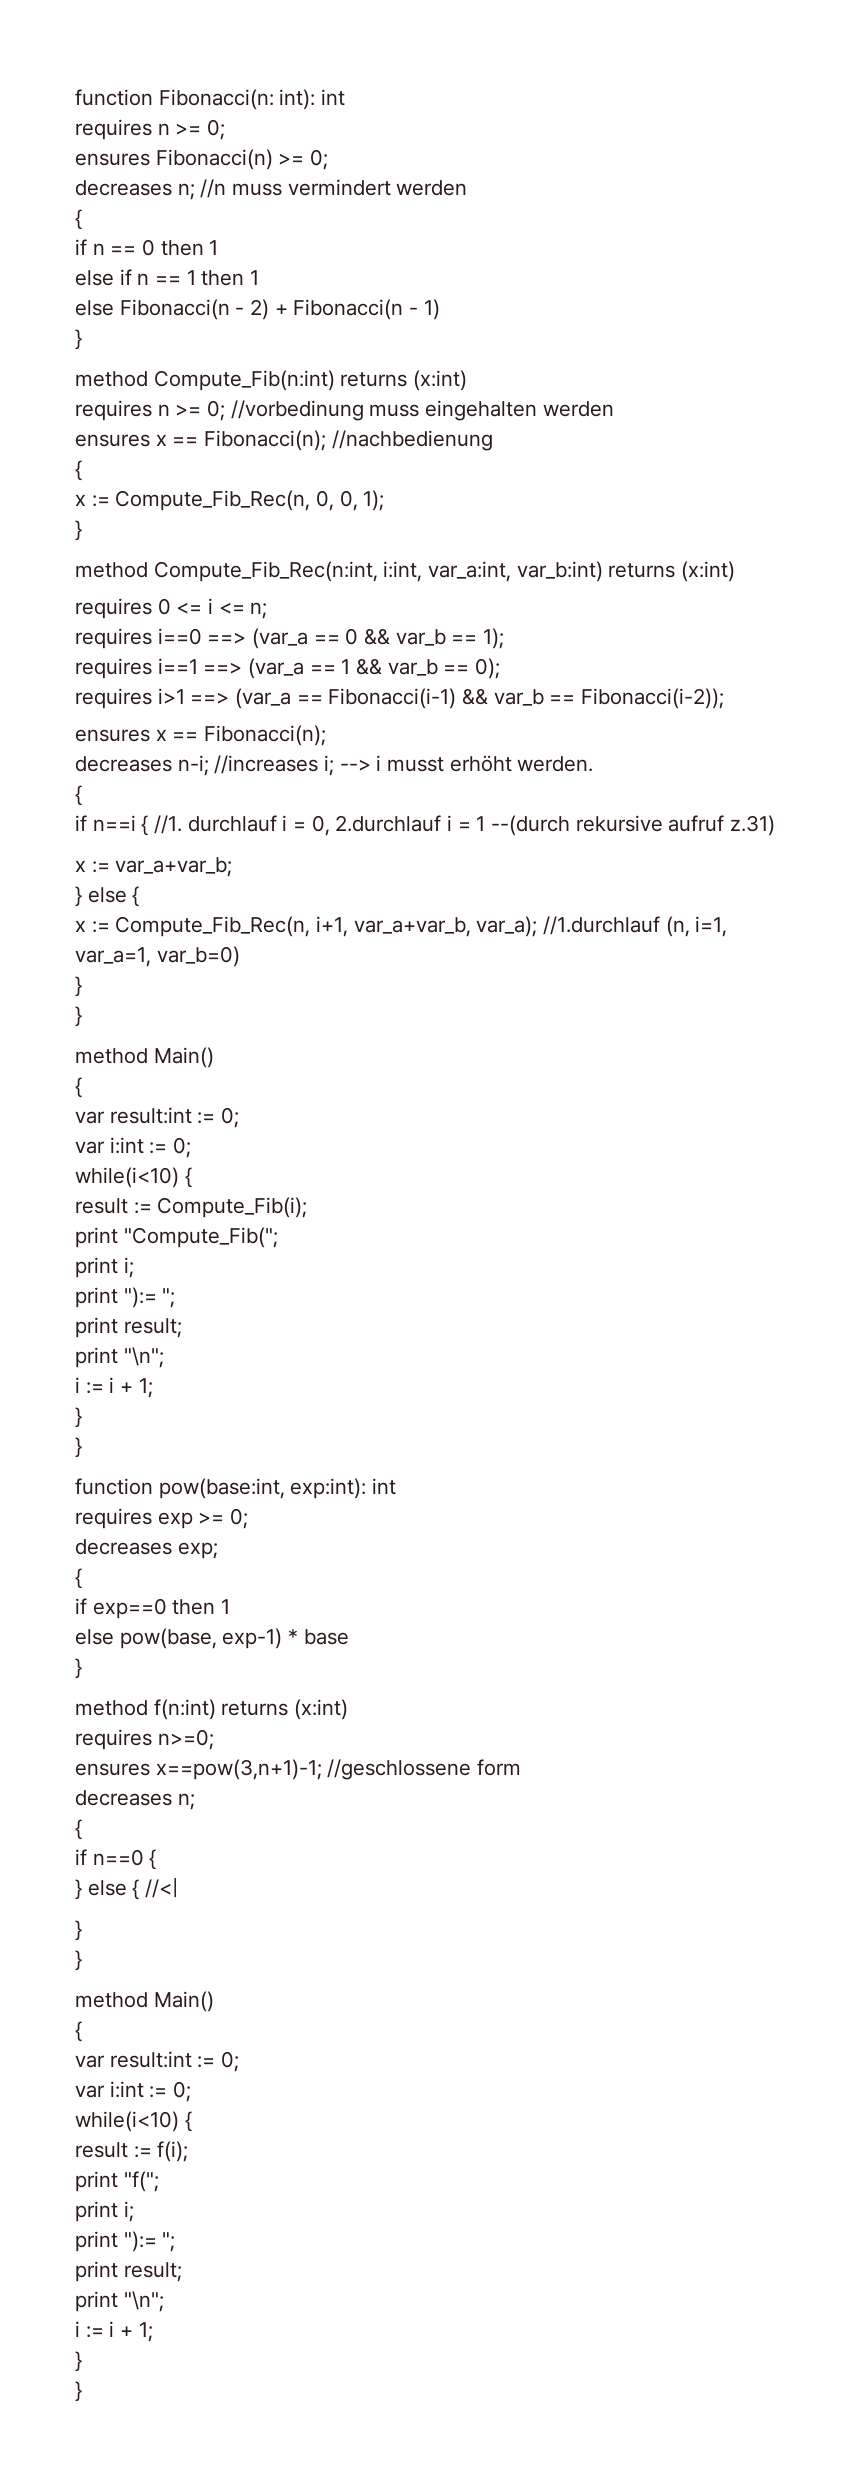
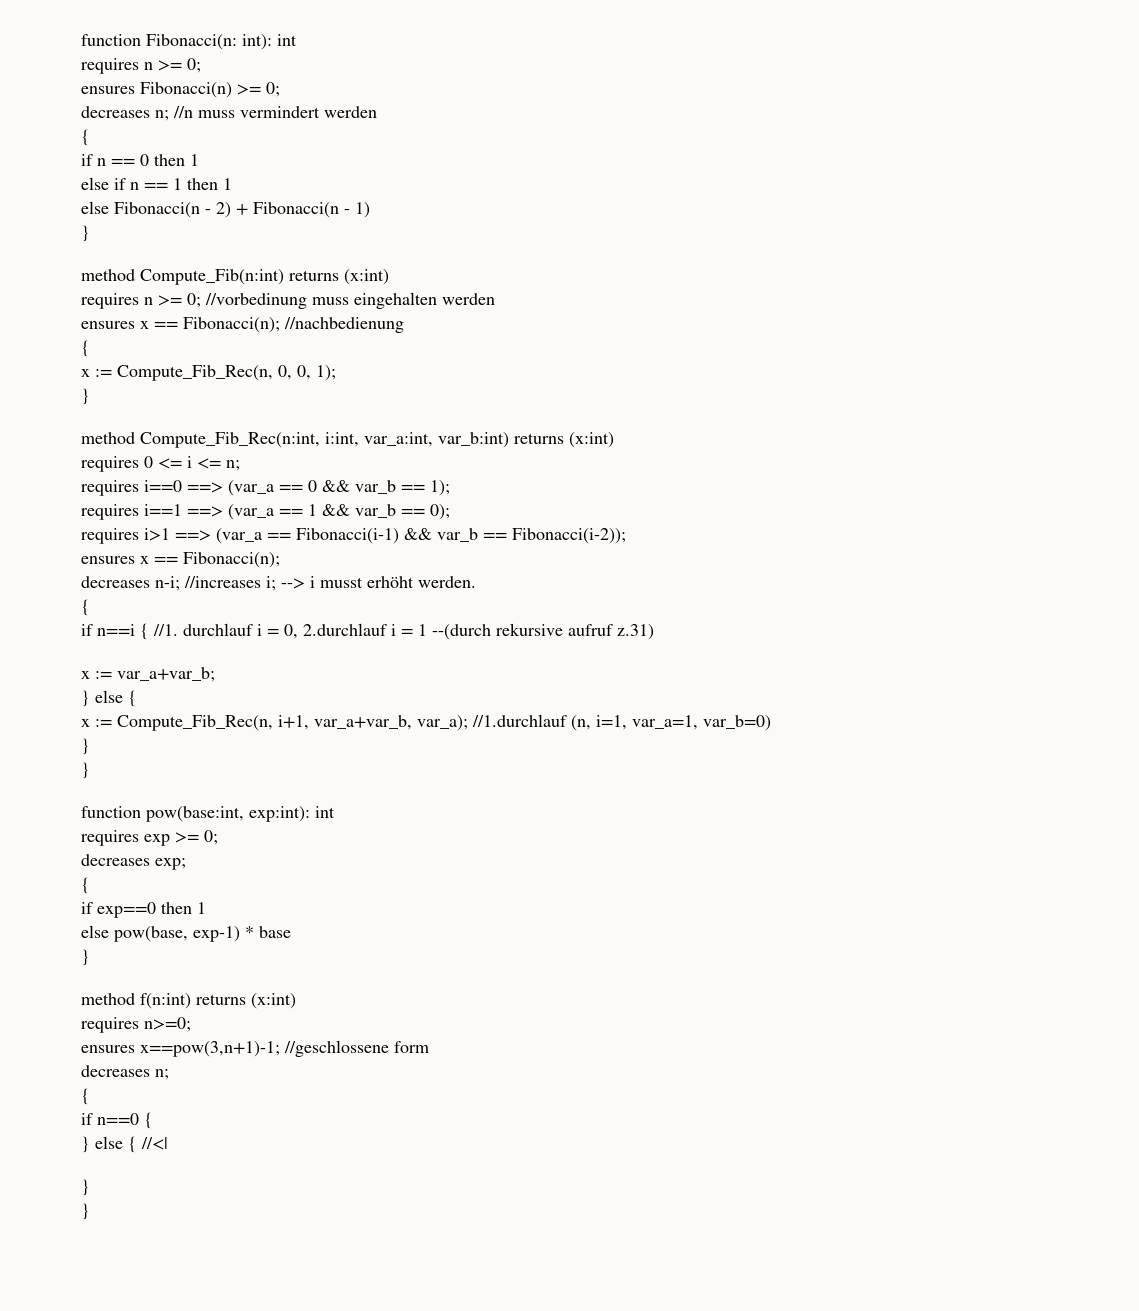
[75,1047,214,1068] [75,1077,82,1098] [75,1107,240,1128] [75,1137,192,1158] [75,1167,192,1188] [75,1197,308,1218] [75,1227,278,1248] [75,1257,134,1278] [75,1287,176,1308] [75,1317,182,1338] [75,1347,164,1368] [75,1377,153,1398] [75,1407,82,1428] [75,1437,82,1458] // method Main() // { // var result:int := 0; // var i:int := 0; // while(i<10) { // result := Compute_Fib(i); // print "Compute_Fib("; // print i; // print "):= "; // print result; // print "\n"; // i := i + 1; // } // } -> (90, 770) none
[75,1991,214,2012] [75,2021,82,2042] [75,2051,240,2072] [75,2081,192,2102] [75,2111,192,2132] [75,2141,189,2162] [75,2171,159,2192] [75,2201,134,2222] [75,2231,176,2252] [75,2261,182,2282] [75,2291,164,2312] [75,2321,153,2342] [75,2351,82,2372] [75,2381,82,2402] // method Main() // { // var result:int := 0; // var i:int := 0; // while(i<10) { // result := f(i); // print "f("; // print i; // print "):= "; // print result; // print "\n"; // i := i + 1; // } // } -> (90, 1211) none

